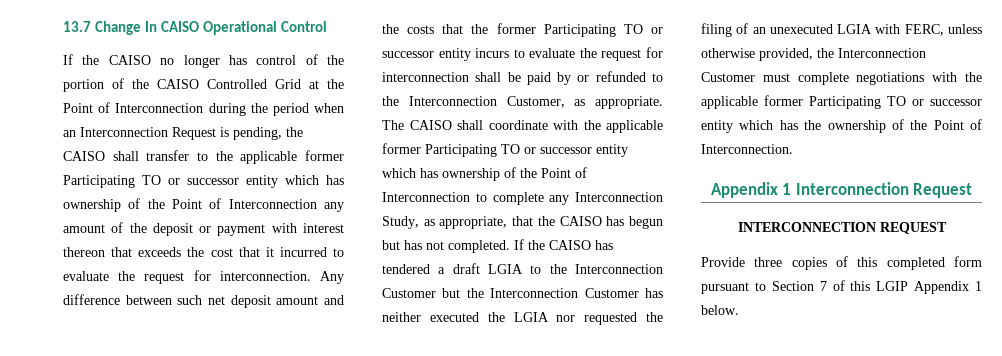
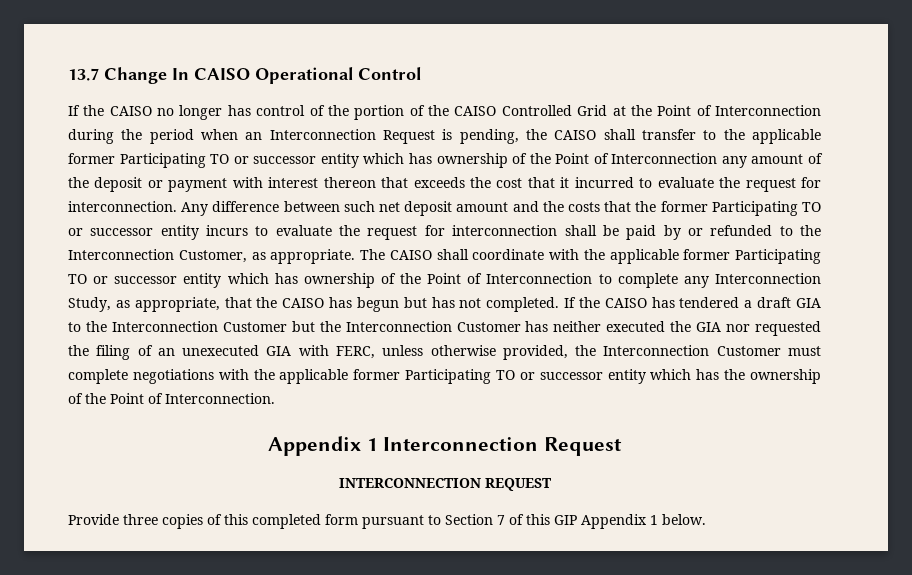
[488,264,523,274] LGIA -> [796,298,822,308] GIA
[513,312,549,322] LGIA -> [696,322,722,332] GIA
[837,24,873,34] LGIA -> [266,346,292,356] GIA
[876,281,909,291] LGIP -> [554,515,577,525] GIP

